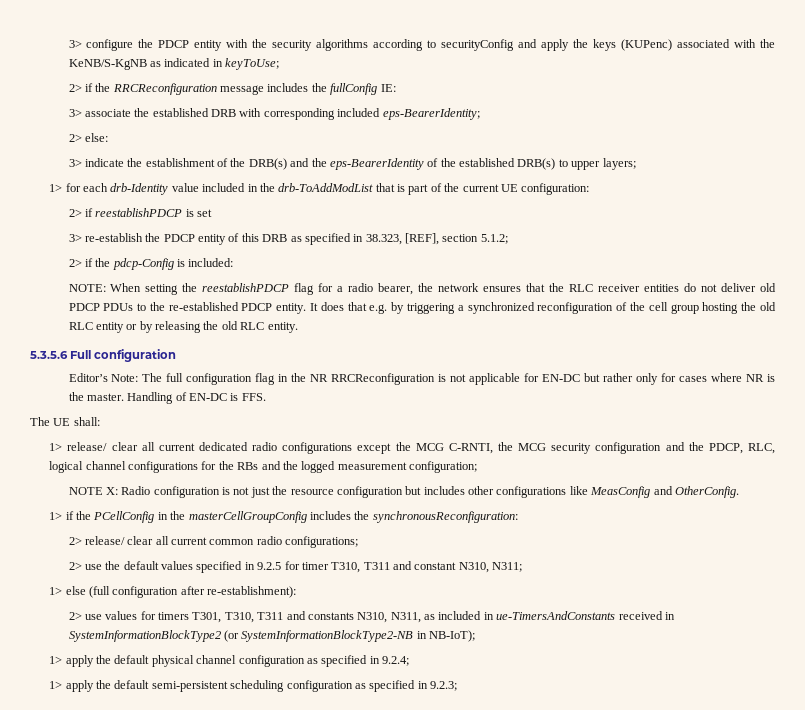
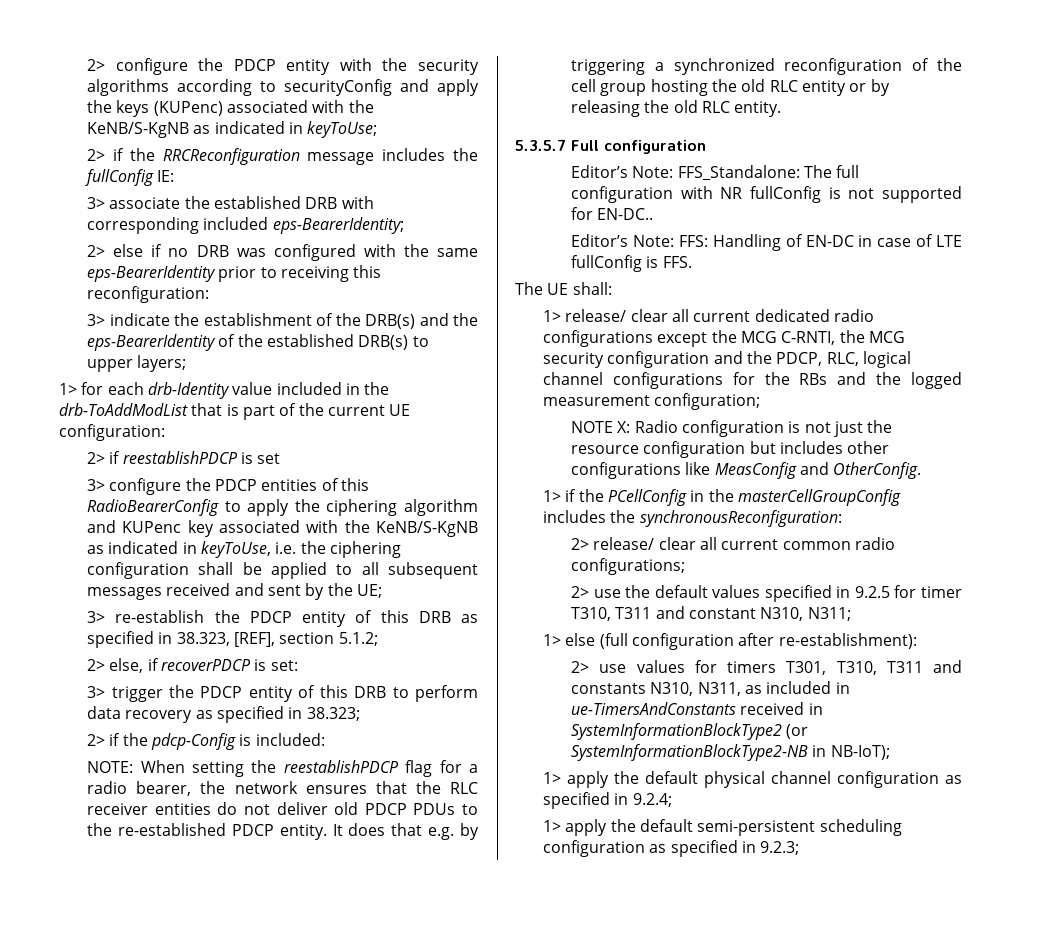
[68,40,82,48] 3> -> [87,59,106,71] 2>
[84,133,108,142] else: -> [113,244,479,261] [87,265,382,282] [87,286,210,303] else if no DRB was configured with the same eps-BearerIdentity prior to receiving this reconfiguration:
(213, 213) none -> [87,478,370,495] [87,499,479,516] [87,520,478,537] [87,541,402,558] [87,562,478,579] [87,583,383,600] // 3> configure the PDCP entities of this RadioBearerConfig to apply the ciphering algorithm and KUPenc key associated with the KeNB/S-KgNB as indicated in keyToUse, i.e. the ciphering configuration shall be applied to all subsequent messages received and sent by the UE;
(508, 239) none -> [87,658,298,673] [87,685,479,702] [87,706,360,723] // 2> else, if recoverPDCP is set: // 3> trigger the PDCP entity of this DRB to perform data recovery as specified in 38.323;
[30,351,68,359] 5.3.5.6 -> [515,139,566,151] 5.3.5.7
(139, 378) none -> [677,165,800,181] FFS_Standalone:
[255,373,776,385] [68,392,228,404] flag in the NR RRCReconfiguration is not applicable for EN-DC but rather only for cases where NR is the master. Handling of EN-DC -> [680,186,962,203] [571,207,654,220] [571,234,963,251] [571,255,643,272] with NR fullConfig is not supported for EN-DC.. // Editor’s Note: FFS: Handling of EN-DC in case of LTE fullConfig

